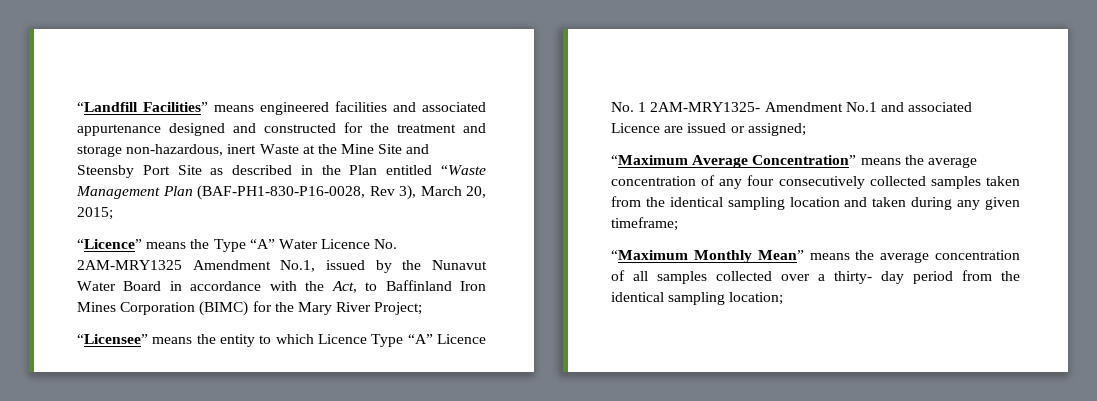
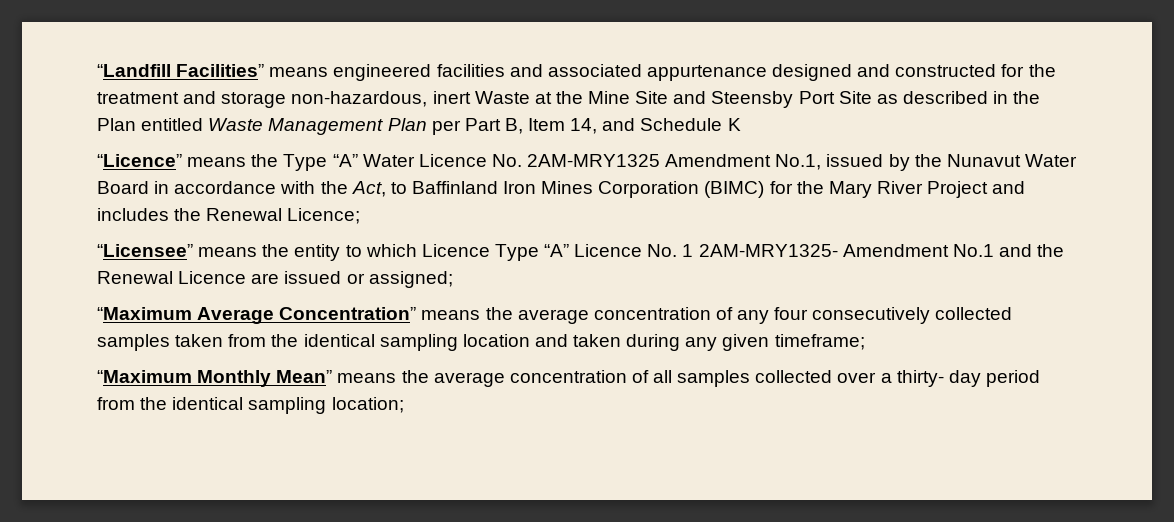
[440,165,486,175] “Waste -> [208,118,264,131] Waste
[197,185,486,200] [77,207,113,220] (BAF-PH1-830-P16-0028, Rev 3), March 20, 2015; -> [431,118,741,135] per Part B, Item 14, and Schedule K
[374,302,423,315] Project; -> [927,181,1026,198] [97,208,361,224] Project and includes the Renewal Licence;
[908,102,973,112] associated -> [1037,244,1065,257] [97,271,173,284] the Renewal

